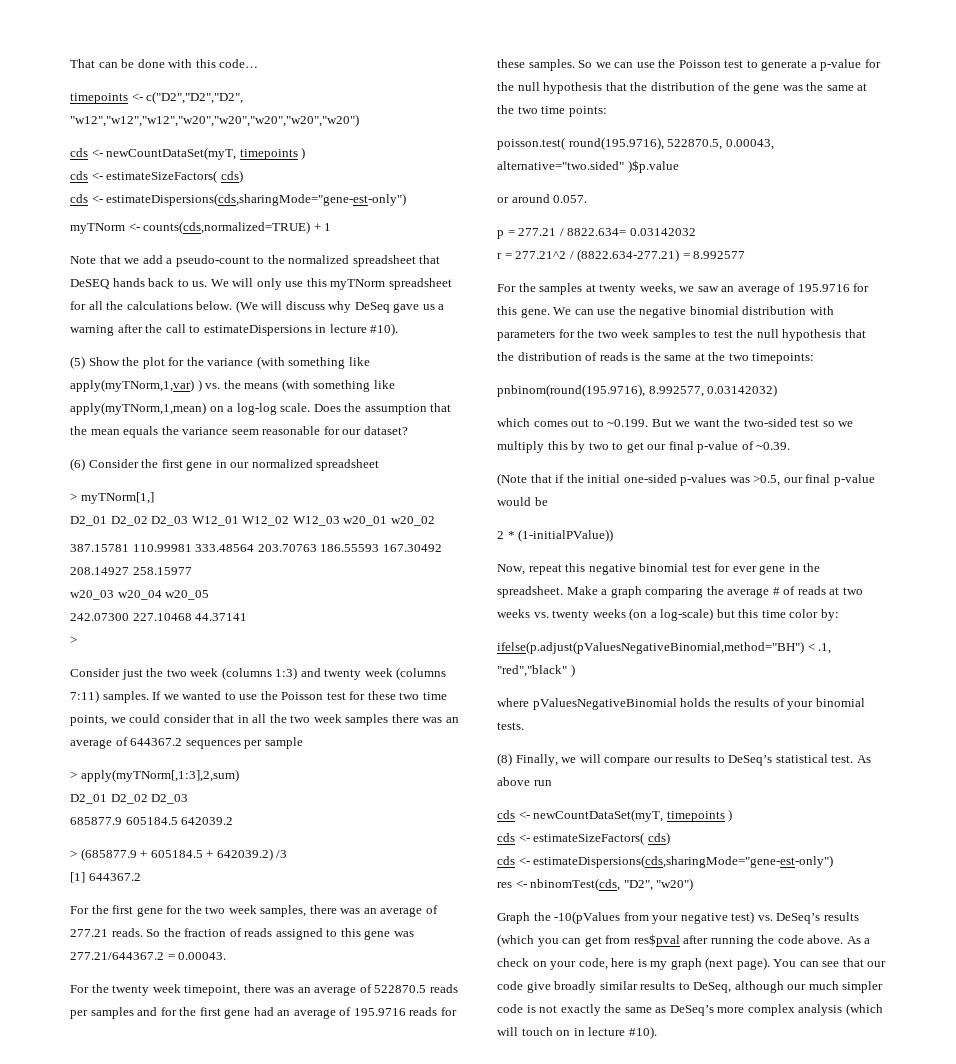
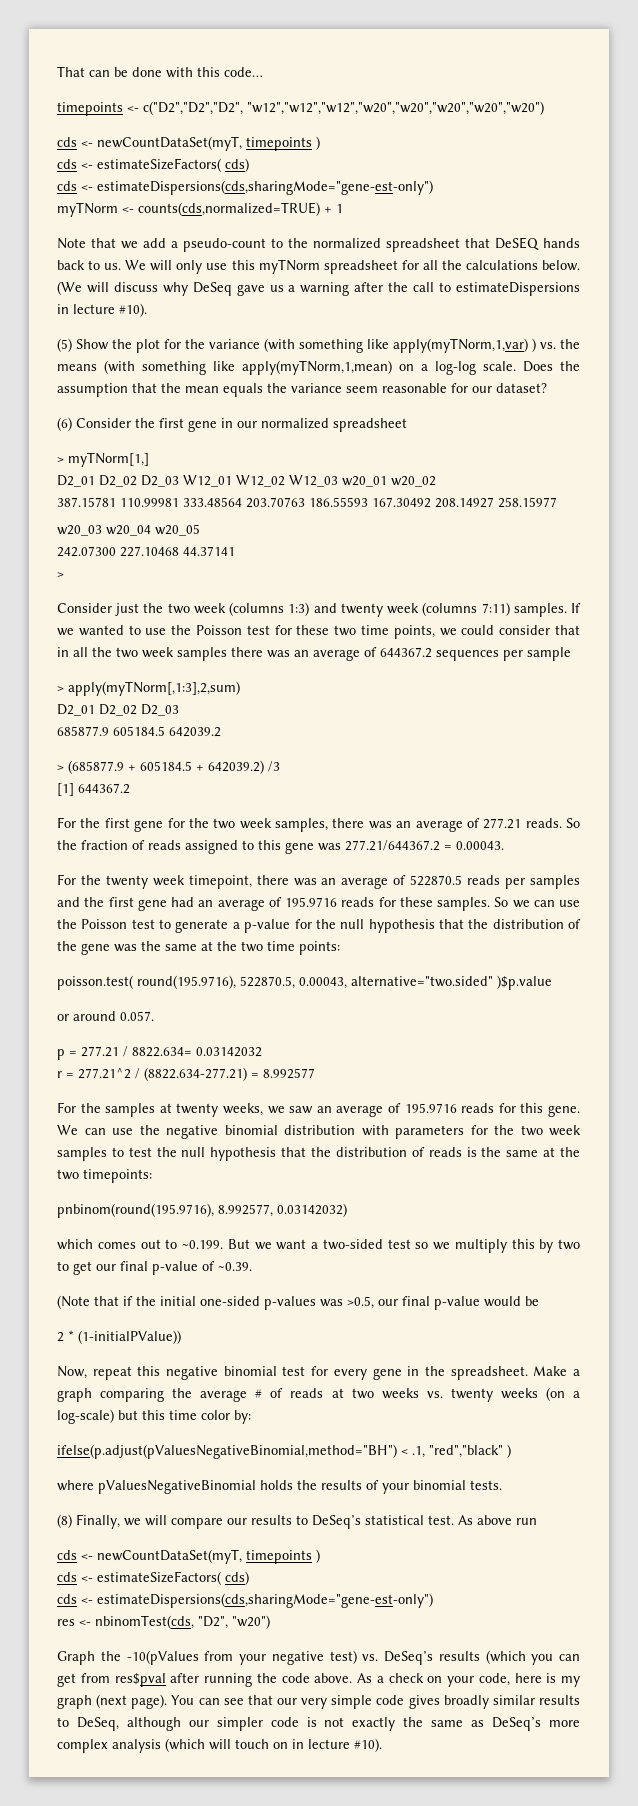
[160,1007,177,1016] for -> (80, 902) none
(850, 288) none -> [461,1103,495,1113] reads
[723,418,741,427] the -> [311,1242,318,1249] a
[732,566,757,572] ever -> [333,1369,367,1380] every
[497,981,551,993] code give -> [301,1695,440,1709] very simple code gives
[808,981,839,990] much -> (209, 1723) none

